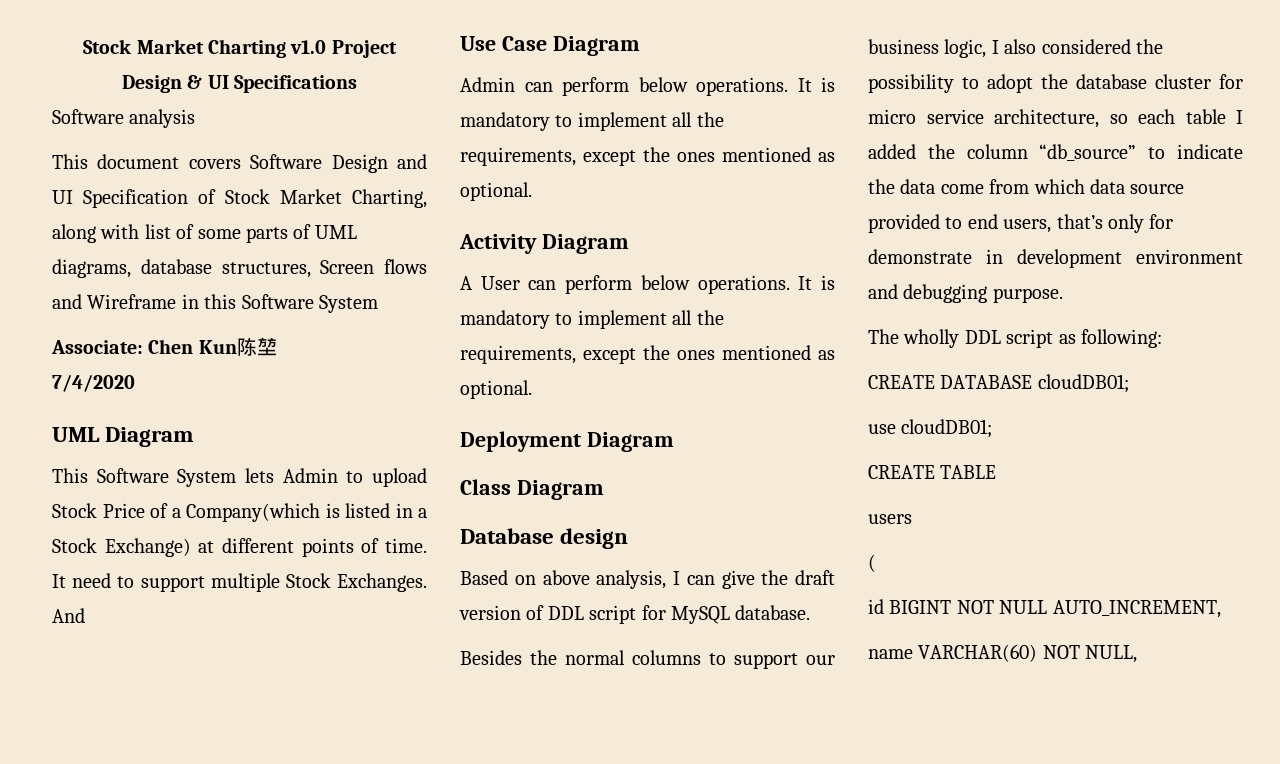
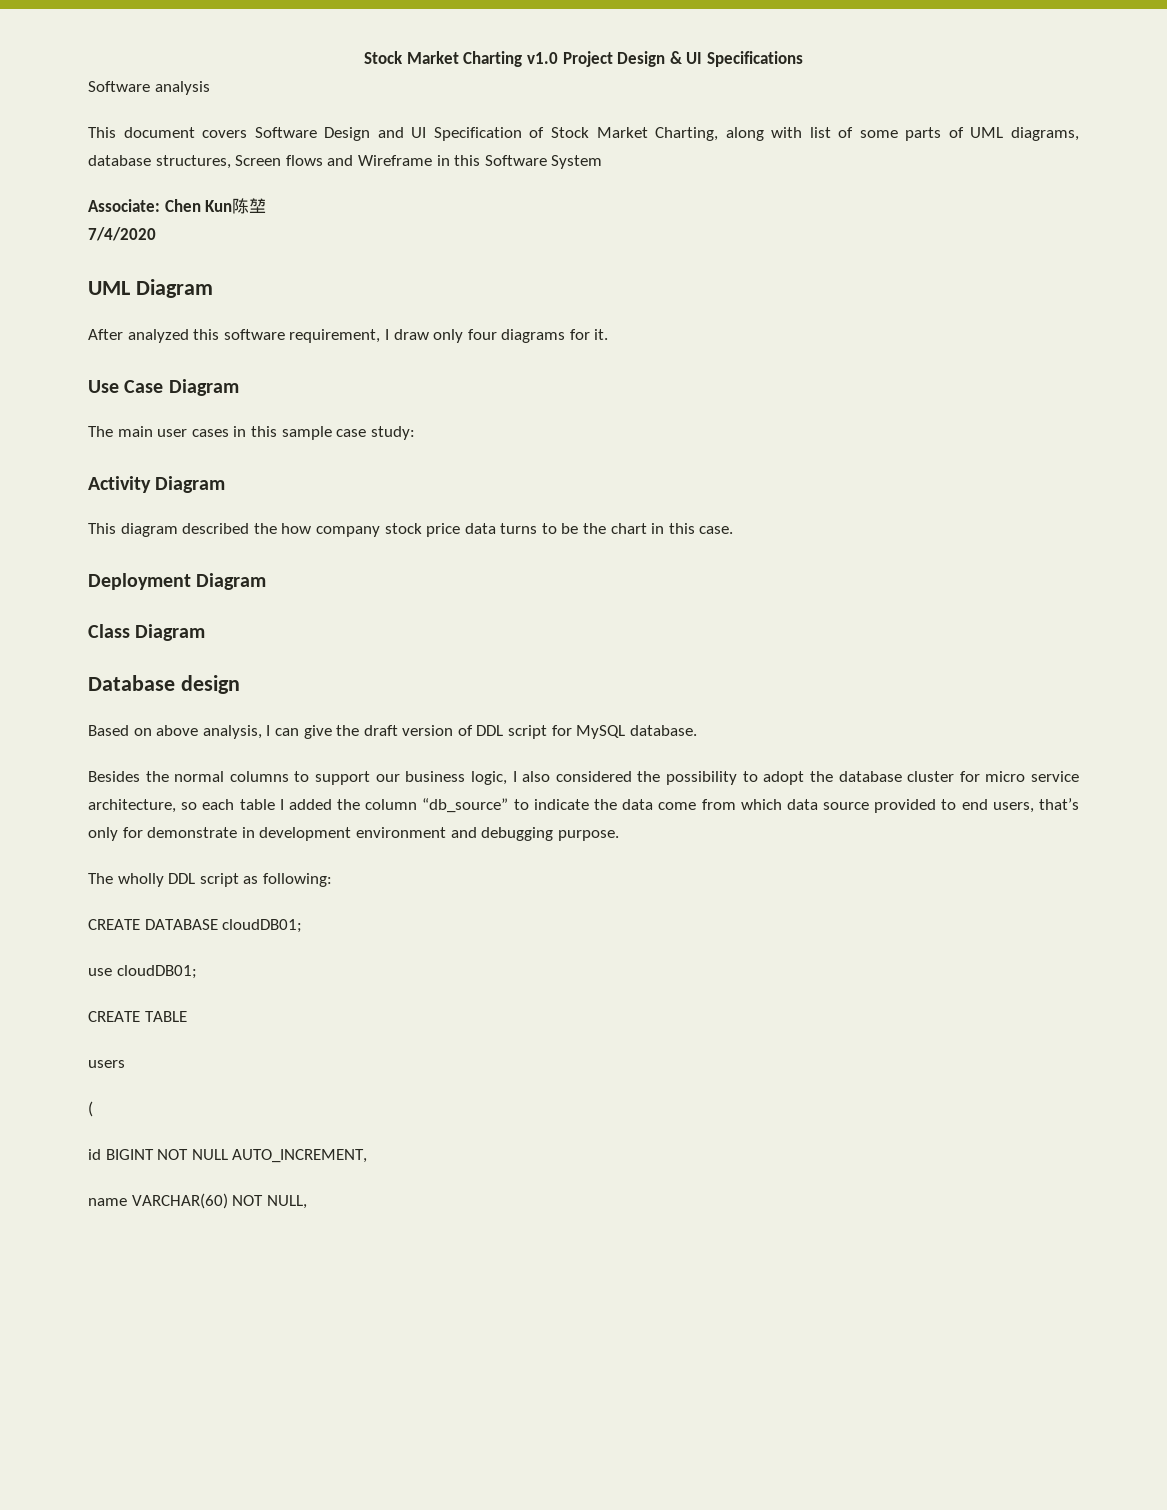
[52,468,428,487] [52,503,427,522] [52,538,428,557] [52,573,427,592] [52,608,85,623] [460,36,640,56] [460,77,835,96] [460,112,724,131] [460,147,835,166] [460,182,532,201] [459,234,629,254] [460,275,835,294] [460,310,724,329] [460,345,835,364] [460,380,532,399] This Software System lets Admin to upload Stock Price of a Company(which is listed in a Stock Exchange) at different points of time. It need to support multiple Stock Exchanges. And // Use Case Diagram // Admin can perform below operations. It is mandatory to implement all the requirements, except the ones mentioned as optional. // Activity Diagram // A User can perform below operations. It is mandatory to implement all the requirements, except the ones mentioned as optional. -> [88,329,609,343] [88,379,239,396] [88,426,415,440] [88,476,226,493] [88,523,734,537] After analyzed this software requirement, I draw only four diagrams for it. // Use Case Diagram // The main user cases in this sample case study: // Activity Diagram // This diagram described the how company stock price data turns to be the chart in this case.

